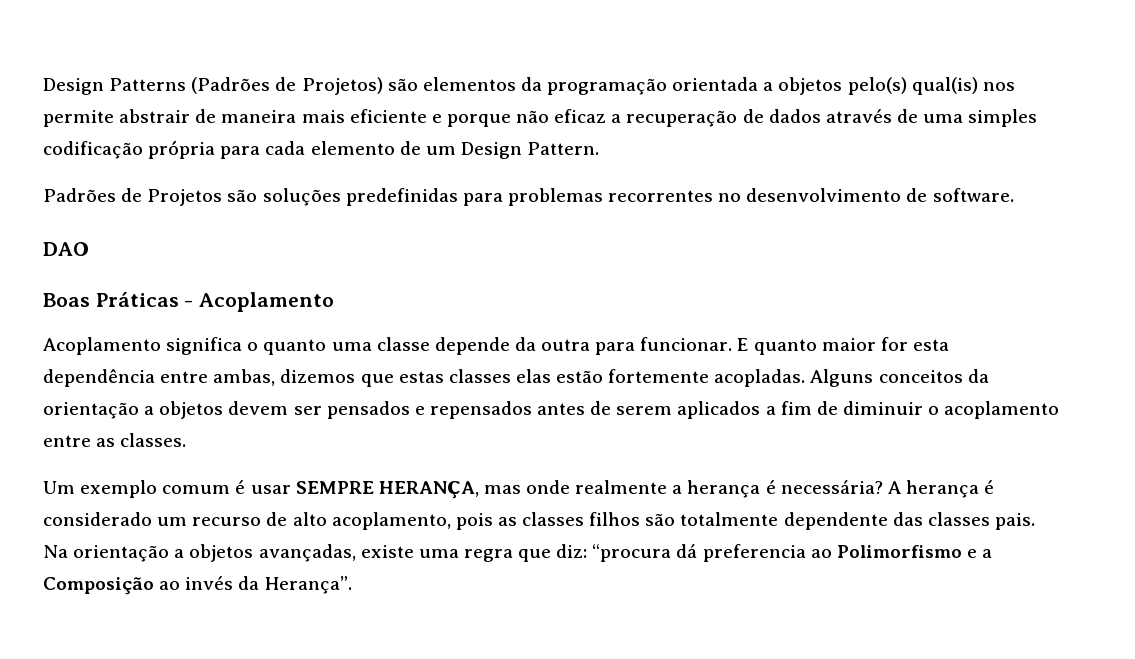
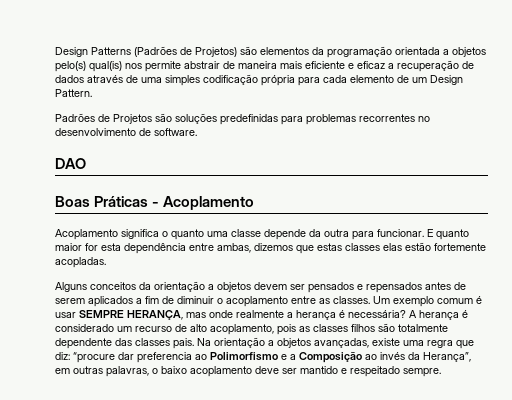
[446,110,550,127] porque não -> (354, 66) none
(806, 378) none -> (106, 262) //
(187, 440) // -> (370, 300) none
[592,544,698,562] “procura dá -> [73,352,134,363] “procure dar
[264,576,352,594] Herança”. -> [423,352,471,362] [55,366,441,377] Herança”, em outras palavras, o baixo acoplamento deve ser mantido e respeitado sempre.

